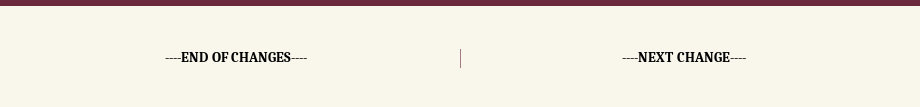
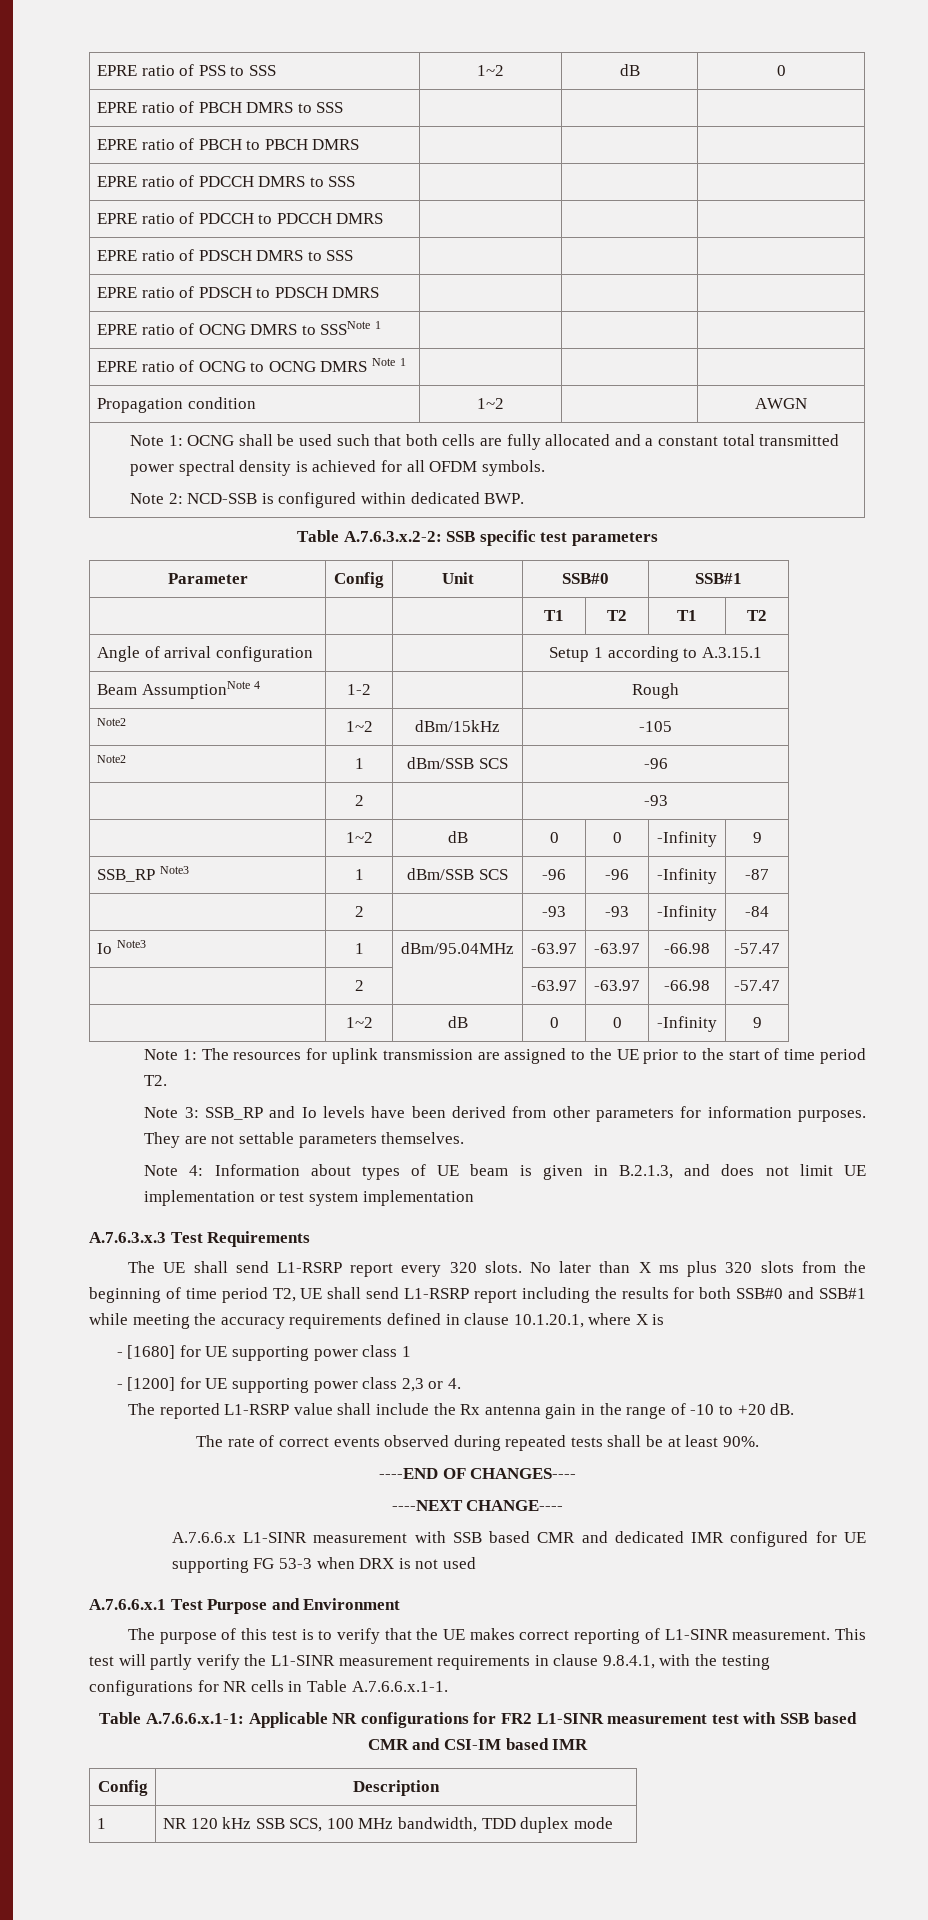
(164, 57) none -> [96,64,276,76] [477,65,504,76] [619,64,640,76] [776,65,786,76] [96,101,344,113] [96,138,360,150] [96,175,356,187] [96,212,384,224] [96,249,354,261] [96,286,380,298] [96,321,382,335] [96,358,406,372] [96,397,256,413] [477,398,504,409] [755,398,807,409] [130,434,840,450] [130,460,545,476] [130,492,525,508] [297,530,658,546] [167,573,248,584] [334,572,384,588] [441,572,474,584] [562,573,609,584] [695,573,742,584] [544,610,564,621] [607,610,627,621] [677,610,697,621] [747,610,767,621] [96,646,313,662] [549,646,762,662] [96,681,261,699] [347,684,371,695] [632,683,679,699] [96,718,126,726] [345,721,373,732] [415,720,500,732] [639,721,672,732] [96,755,126,763] [354,758,364,769] [407,757,508,769] [643,758,668,769] [354,795,364,806] [643,795,668,806] [345,832,373,843] [447,831,468,843] [549,832,559,843] [612,832,622,843] [657,831,717,847] [752,832,762,843] [96,866,189,882] [354,869,364,880] [407,868,508,880] [542,869,566,880] [605,869,629,880] [657,868,717,884] [745,869,769,880] [354,906,364,917] [542,906,566,917] [605,906,629,917] [657,905,717,921] [745,906,769,917] [96,940,146,954] [354,943,364,954] [401,942,514,954] [531,943,577,954] [594,943,640,954] [664,943,710,954] [734,943,780,954] [354,980,364,991] [531,980,577,991] [594,980,640,991] [664,980,710,991] [734,980,780,991] [345,1017,373,1028] [447,1016,468,1028] [549,1017,559,1028] [612,1017,622,1028] [657,1016,717,1032] [752,1017,762,1028] [144,1048,866,1064] [144,1075,168,1086] [144,1106,866,1122] [144,1132,465,1148] [144,1164,866,1180] [144,1190,474,1206] [89,1231,311,1247] [128,1261,867,1277] [89,1287,866,1303] [89,1313,665,1329] [116,1345,411,1361] [116,1377,461,1393] [128,1403,795,1419] [196,1435,759,1451] EPRE ratio of PSS to SSS | 1~2 | dB | 0 // EPRE ratio of PBCH DMRS to SSS | | | // EPRE ratio of PBCH to PBCH DMRS | | | // EPRE ratio of PDCCH DMRS to SSS | | | // EPRE ratio of PDCCH to PDCCH DMRS | | | // EPRE ratio of PDSCH DMRS to SSS | | | // EPRE ratio of PDSCH to PDSCH DMRS | | | // EPRE ratio of OCNG DMRS to SSSNote 1 | | | // EPRE ratio of OCNG to OCNG DMRS Note 1 | | | // Propagation condition | 1~2 | | AWGN // Note 1: OCNG shall be used such that both cells are fully allocated and a constant total transmitted power spectral density is achieved for all OFDM symbols. // Note 2: NCD-SSB is configured within dedicated BWP. // Table A.7.6.3.x.2-2: SSB specific test parameters // Parameter | Config | Unit | SSB#0 | SSB#1 // | | | T1 | T2 | T1 | T2 // Angle of arrival configuration | | | Setup 1 according to A.3.15.1 // Beam AssumptionNote 4 | 1-2 | | Rough // Note2 | 1~2 | dBm/15kHz | -105 // Note2 | 1 | dBm/SSB SCS | -96 // | 2 | | -93 // | 1~2 | dB | 0 | 0 | -Infinity | 9 // SSB_RP Note3 | 1 | dBm/SSB SCS | -96 | -96 | -Infinity | -87 // | 2 | | -93 | -93 | -Infinity | -84 // Io Note3 | 1 | dBm/95.04MHz | -63.97 | -63.97 | -66.98 | -57.47 // | 2 | | -63.97 | -63.97 | -66.98 | -57.47 // | 1~2 | dB | 0 | 0 | -Infinity | 9 // Note 1: The resources for uplink transmission are assigned to the UE prior to the start of time period T2. // Note 3: SSB_RP and Io levels have been derived from other parameters for information purposes. They are not settable parameters themselves. // Note 4: Information about types of UE beam is given in B.2.1.3, and does not limit UE implementation or test system implementation // A.7.6.3.x.3 Test Requirements // The UE shall send L1-RSRP report every 320 slots. No later than X ms plus 320 slots from the beginning of time period T2, UE shall send L1-RSRP report including the results for both SSB#0 and SSB#1 while meeting the accuracy requirements defined in clause 10.1.20.1, where X is // - [1680] for UE supporting power class 1 // - [1200] for UE supporting power class 2,3 or 4. // The reported L1-RSRP value shall include the Rx antenna gain in the range of -10 to +20 dB. // The rate of correct events observed during repeated tests shall be at least 90%. //
(746, 57) none -> [171,1531,867,1547] [171,1557,476,1573] [89,1598,401,1614] [128,1628,867,1644] [89,1654,770,1670] [89,1680,448,1696] [99,1712,857,1728] [367,1738,589,1750] [97,1780,148,1796] [353,1780,440,1796] [96,1818,106,1829] [162,1817,613,1833] // A.7.6.6.x L1-SINR measurement with SSB based CMR and dedicated IMR configured for UE supporting FG 53-3 when DRX is not used // A.7.6.6.x.1 Test Purpose and Environment // The purpose of this test is to verify that the UE makes correct reporting of L1-SINR measurement. This test will partly verify the L1-SINR measurement requirements in clause 9.8.4.1, with the testing configurations for NR cells in Table A.7.6.6.x.1-1. // Table A.7.6.6.x.1-1: Applicable NR configurations for FR2 L1-SINR measurement test with SSB based CMR and CSI-IM based IMR // Config | Description // 1 | NR 120 kHz SSB SCS, 100 MHz bandwidth, TDD duplex mode

